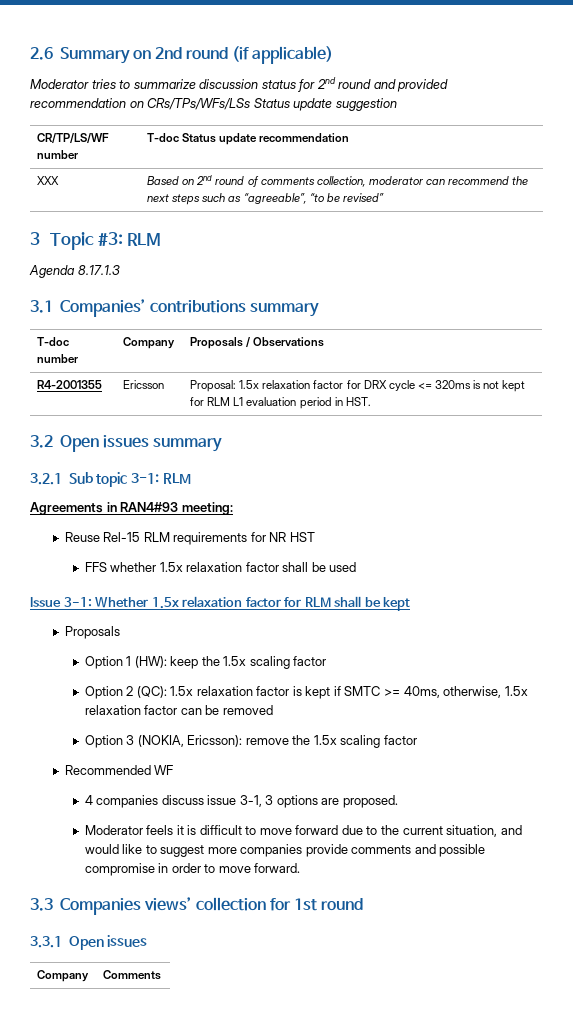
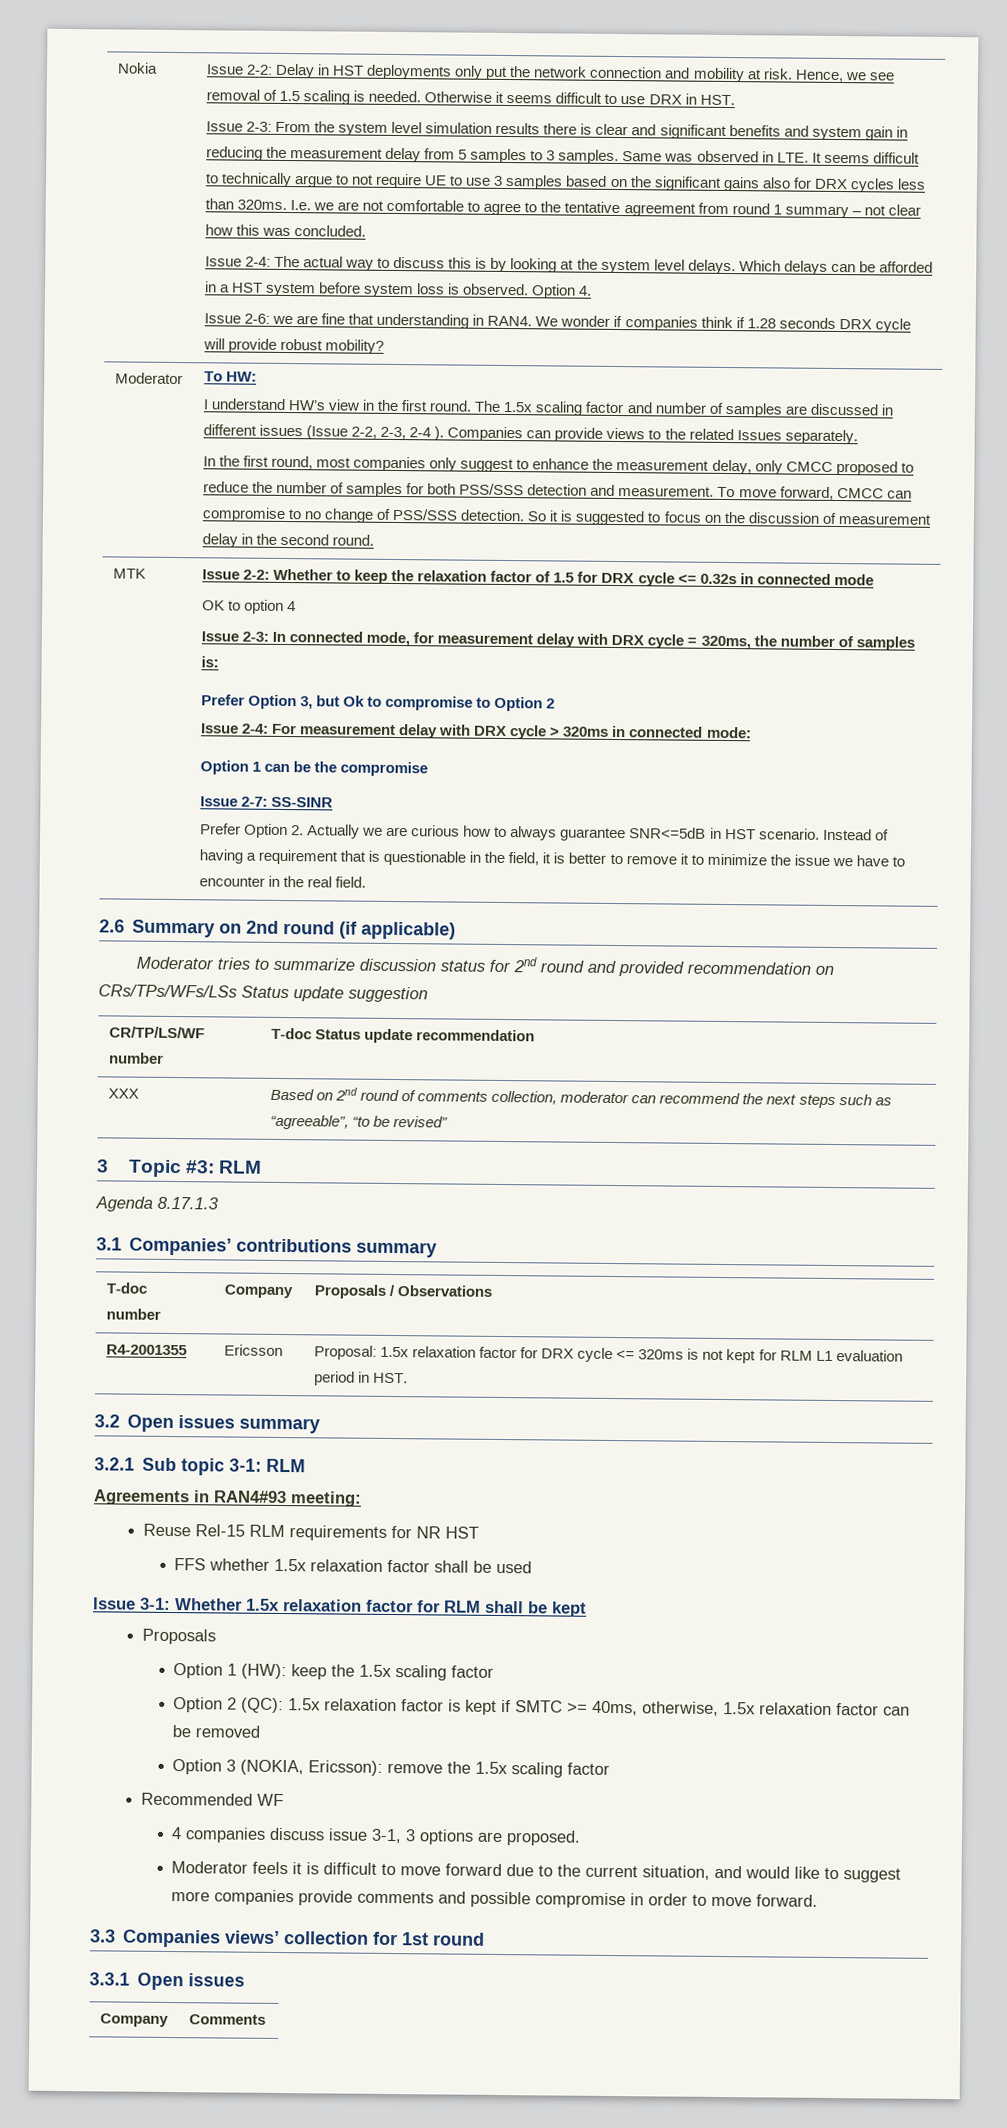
(30, 53) none -> [116,62,158,74] [205,63,895,83] [205,89,735,106] [205,121,908,141] [205,146,920,165] [204,172,926,193] [204,198,921,219] [204,224,367,237] [204,255,933,275] [203,281,593,299] [203,313,911,333] [202,338,385,354] [114,372,183,385] [203,371,257,382] [202,398,894,418] [202,424,858,445] [202,455,914,476] [202,481,912,500] [201,507,932,526] [201,533,375,548] [112,568,146,579] [201,568,874,587] [201,599,297,614] [200,631,915,651] [200,656,219,668] [200,694,556,712] [199,723,752,740] [199,760,429,777] [199,796,333,808] [199,823,889,842] [198,849,905,867] [198,875,367,888] Nokia | Issue 2-2: Delay in HST deployments only put the network connection and mobility at risk. Hence, we see removal of 1.5 scaling is needed. Otherwise it seems difficult to use DRX in HST. // Issue 2-3: From the system level simulation results there is clear and significant benefits and system gain in reducing the measurement delay from 5 samples to 3 samples. Same was observed in LTE. It seems difficult to technically argue to not require UE to use 3 samples based on the significant gains also for DRX cycles less than 320ms. I.e. we are not comfortable to agree to the tentative agreement from round 1 summary – not clear how this was concluded. // Issue 2-4: The actual way to discuss this is by looking at the system level delays. Which delays can be afforded in a HST system before system loss is observed. Option 4. // Issue 2-6: we are fine that understanding in RAN4. We wonder if companies think if 1.28 seconds DRX cycle will provide robust mobility? // Moderator | To HW: // I understand HW’s view in the first round. The 1.5x scaling factor and number of samples are discussed in different issues (Issue 2-2, 2-3, 2-4 ). Companies can provide views to the related Issues separately. // In the first round, most companies only suggest to enhance the measurement delay, only CMCC proposed to reduce the number of samples for both PSS/SSS detection and measurement. To move forward, CMCC can compromise to no change of PSS/SSS detection. So it is suggested to focus on the discussion of measurement delay in the second round. // MTK | Issue 2-2: Whether to keep the relaxation factor of 1.5 for DRX cycle <= 0.32s in connected mode // OK to option 4 // Issue 2-3: In connected mode, for measurement delay with DRX cycle = 320ms, the number of samples is: // Prefer Option 3, but Ok to compromise to Option 2 // Issue 2-4: For measurement delay with DRX cycle > 320ms in connected mode: // Option 1 can be the compromise // Issue 2-7: SS-SINR // Prefer Option 2. Actually we are curious how to always guarantee SNR<=5dB in HST scenario. Instead of having a requirement that is questionable in the field, it is better to remove it to minimize the issue we have to encounter in the real field. //

